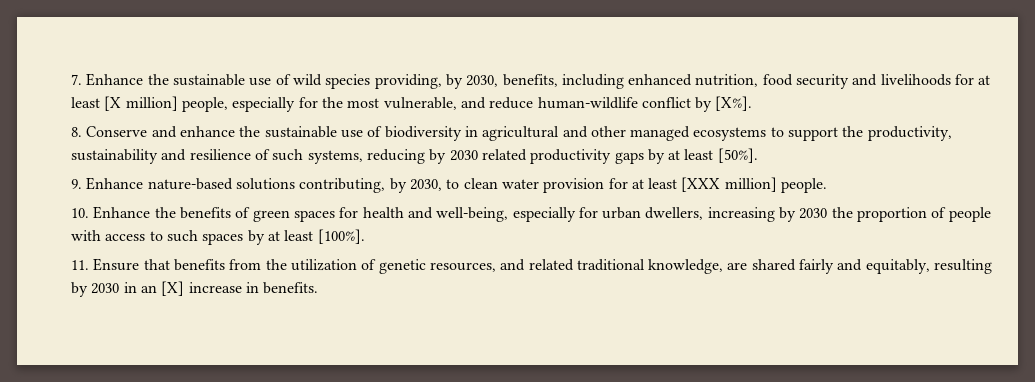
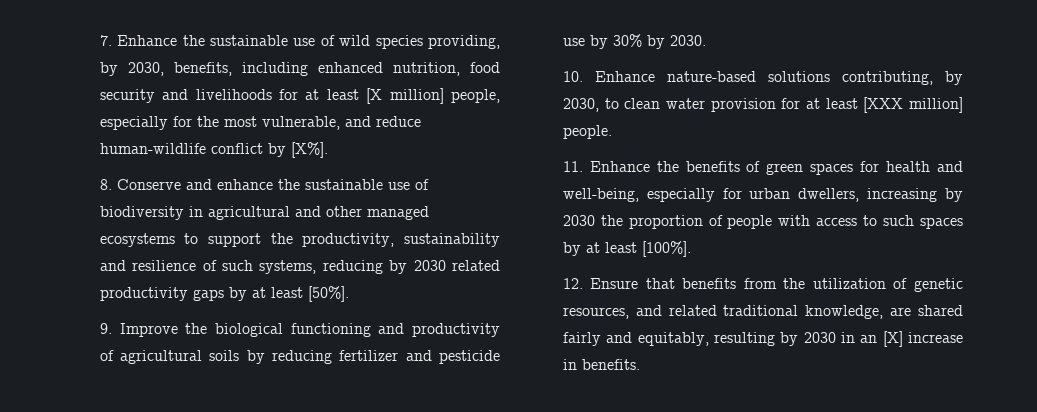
(82, 184) none -> [119,323,500,337] [99,350,500,364] [562,34,706,49] [562,71,583,82] Improve the biological functioning and productivity of agricultural soils by reducing fertilizer and pesticide use by 30% by 2030. // 10.
[70,208,89,218] 10. -> [562,161,583,172] 11.
[70,260,89,270] 11. -> [562,278,583,289] 12.

